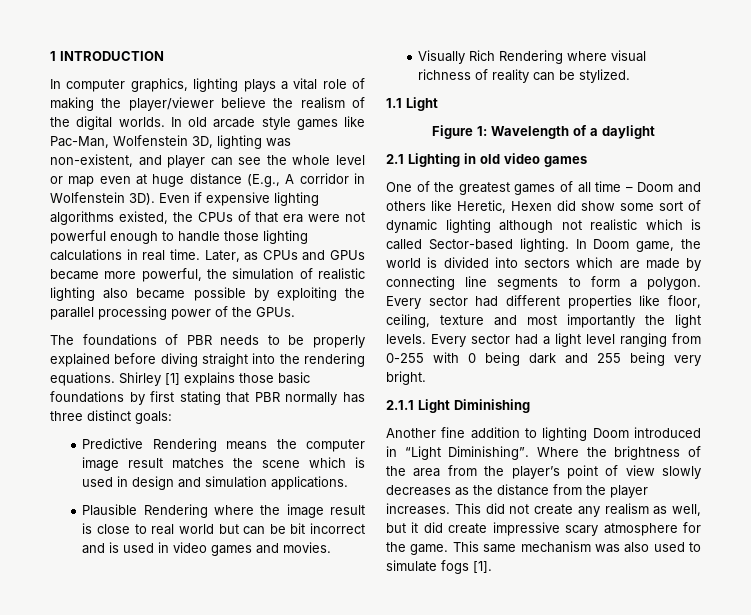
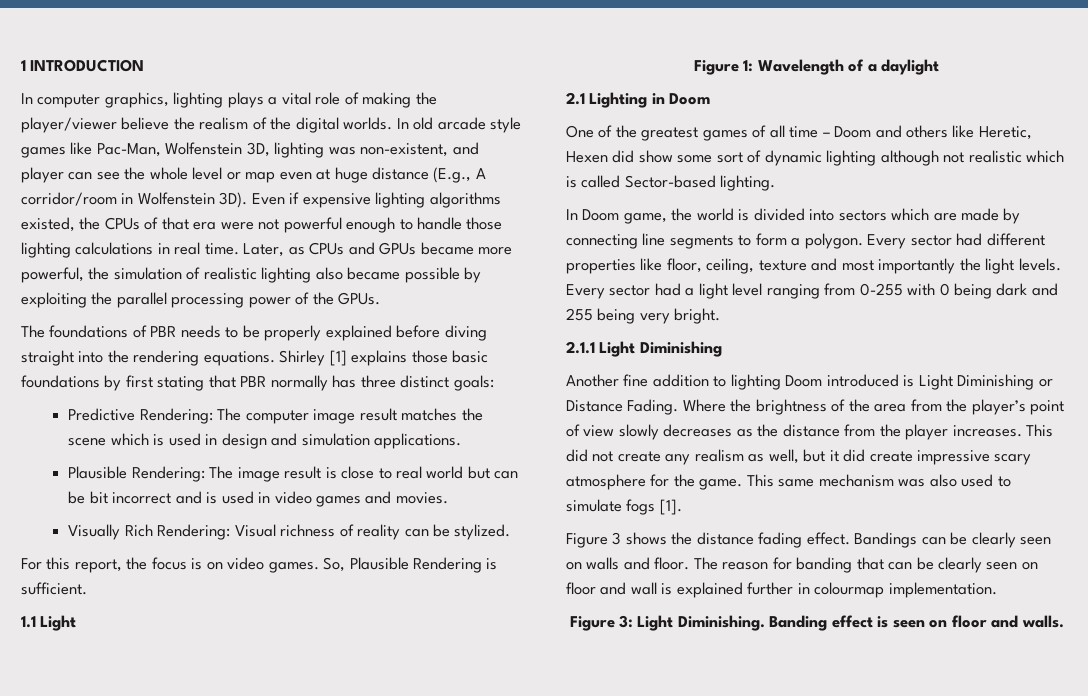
[299,173,349,184] corridor -> [21,192,117,206] corridor/room
[152,438,297,452] Rendering means the -> [139,408,242,424] Rendering: The
[143,504,281,518] Rendering where the -> [131,466,234,482] Rendering: The
[499,50,647,64] Rendering where visual -> [157,524,276,540] Rendering: Visual
(631, 76) none -> [21,557,498,573] [21,582,87,595] // For this report, the focus is on video games. So, Plausible Rendering is sufficient.
[480,153,587,167] old video games -> [669,93,711,105] Doom
(569, 245) none -> (776, 183) //
[386,446,530,460] in “Light Diminishing”. -> [903,374,1053,390] [566,399,679,415] is Light Diminishing or Distance Fading.
(492, 567) none -> [566,532,1052,548] [566,557,1038,573] [566,582,997,598] [569,615,1064,631] // Figure 3 shows the distance fading effect. Bandings can be clearly seen on walls and floor. The reason for banding that can be clearly seen on floor and wall is explained further in colourmap implementation. // Figure 3: Light Diminishing. Banding effect is seen on floor and walls.

